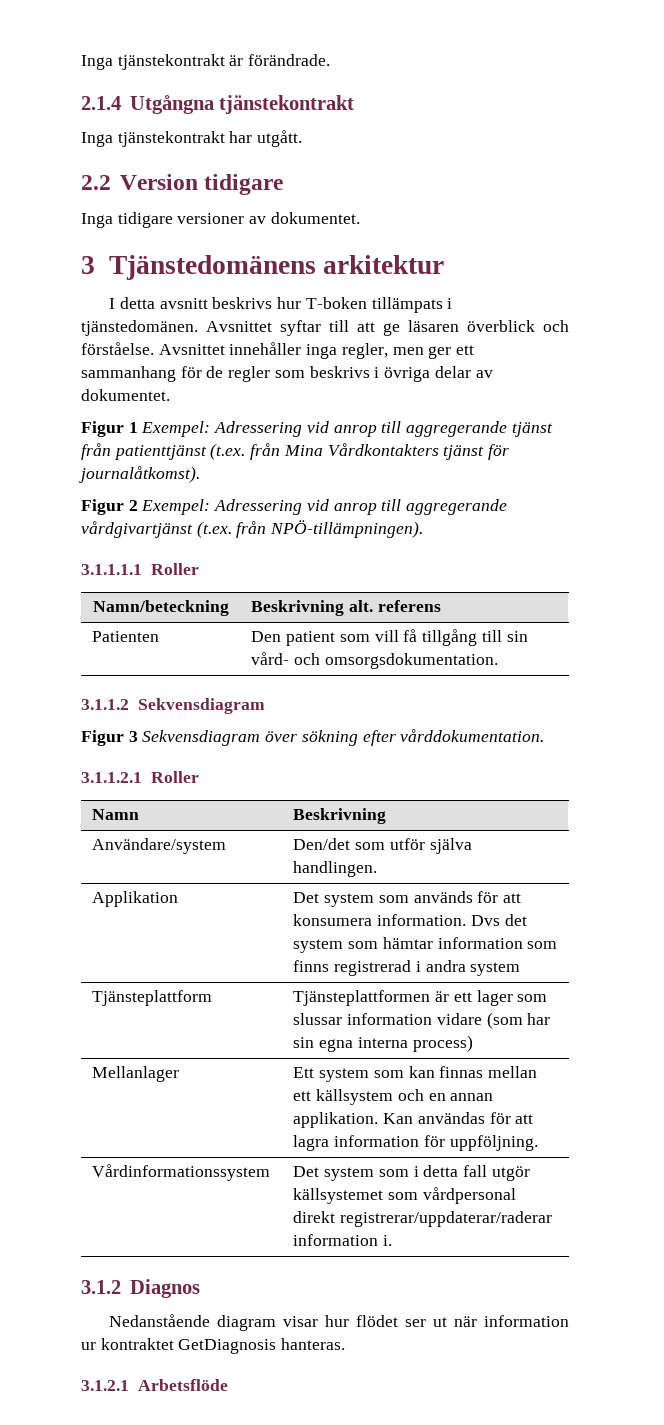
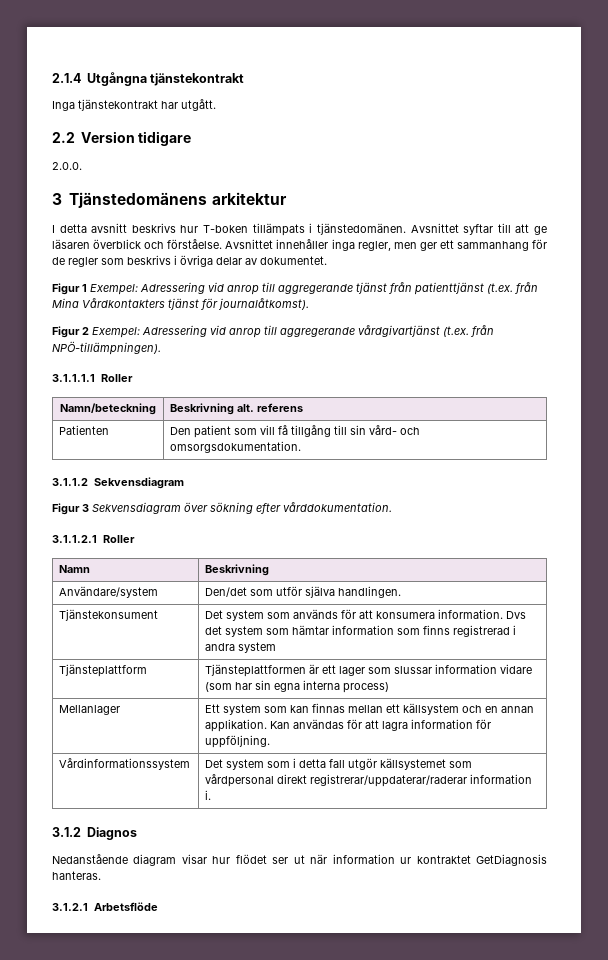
[81,54,331,70] Inga tjänstekontrakt är förändrade. // -> (52, 78) none
[81,212,360,228] Inga tidigare versioner av dokumentet. -> [52,162,82,170] 2.0.0.
[92,891,179,907] Applikation -> [59,609,159,621] Tjänstekonsument

